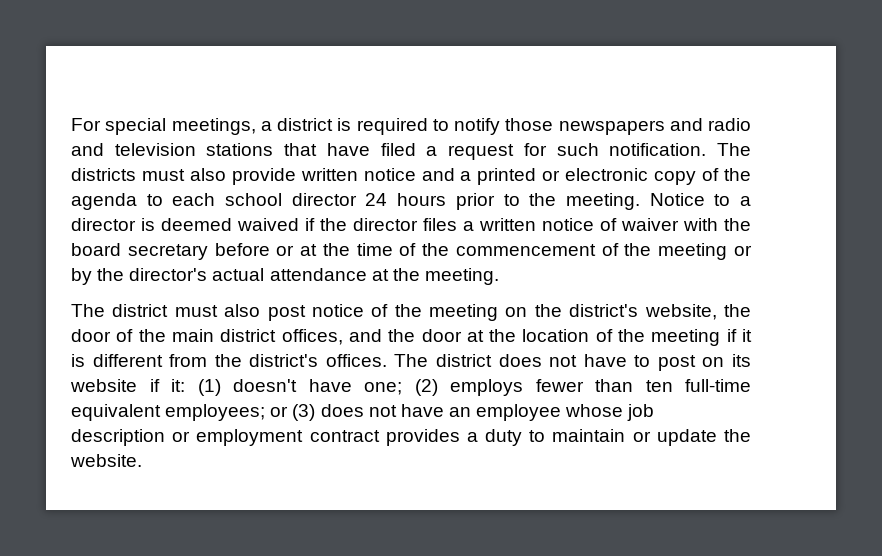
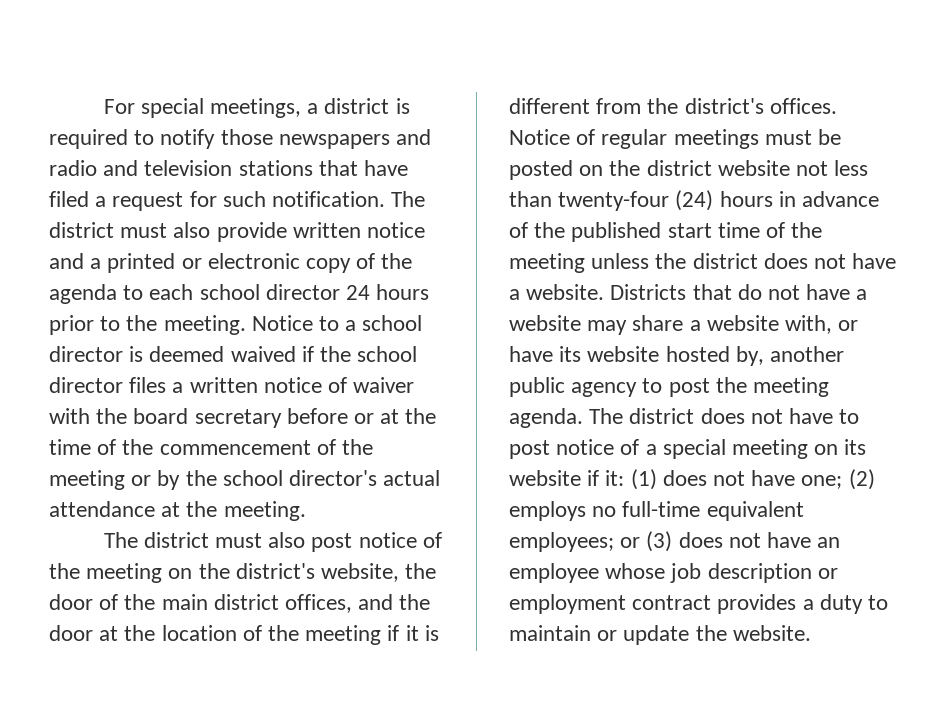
[71,168,136,181] districts -> [49,222,114,238] district
(751, 201) none -> [362,315,423,331] school
(347, 224) none -> [357,346,418,362] school
(125, 274) none -> [222,470,283,486] school
(387, 360) none -> [509,129,842,149] [509,160,869,180] [509,190,880,211] [509,222,823,242] [509,253,897,273] [509,284,868,300] [509,315,859,335] [509,346,845,366] [509,377,830,397] [509,408,583,428] Notice of regular meetings must be posted on the district website not less than twenty-four (24) hours in advance of the published start time of the meeting unless the district does not have a website. Districts that do not have a website may share a website with, or have its website hosted by, another public agency to post the meeting agenda.
(696, 363) none -> [556,439,809,459] notice of a special meeting
[233,379,297,392] doesn't -> [662,470,746,486] does not
[535,379,673,392] fewer than ten -> [592,506,617,517] no

